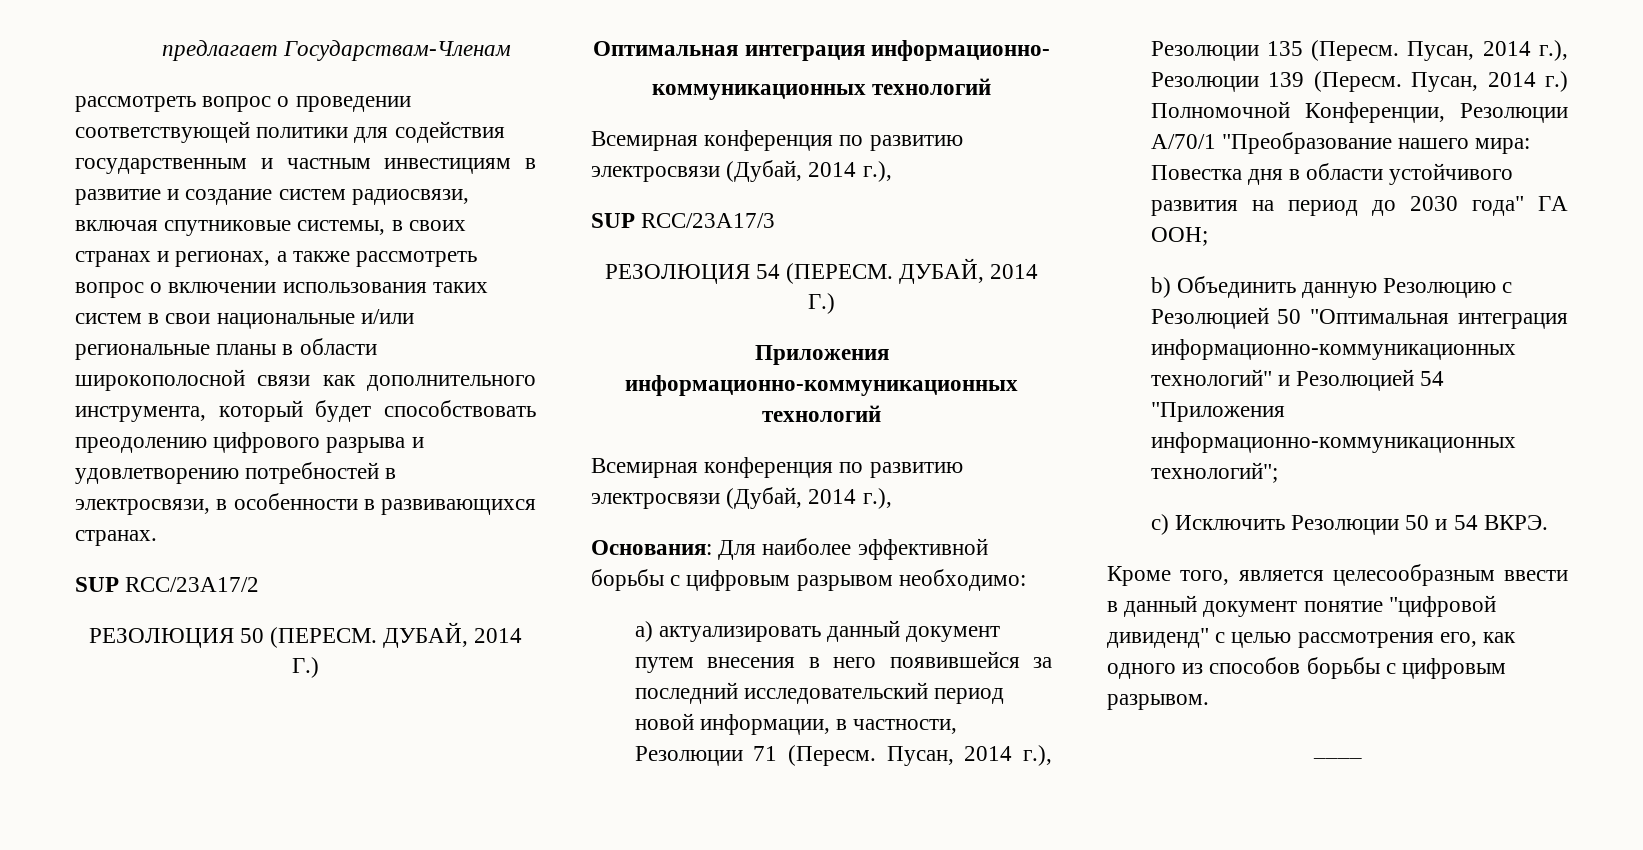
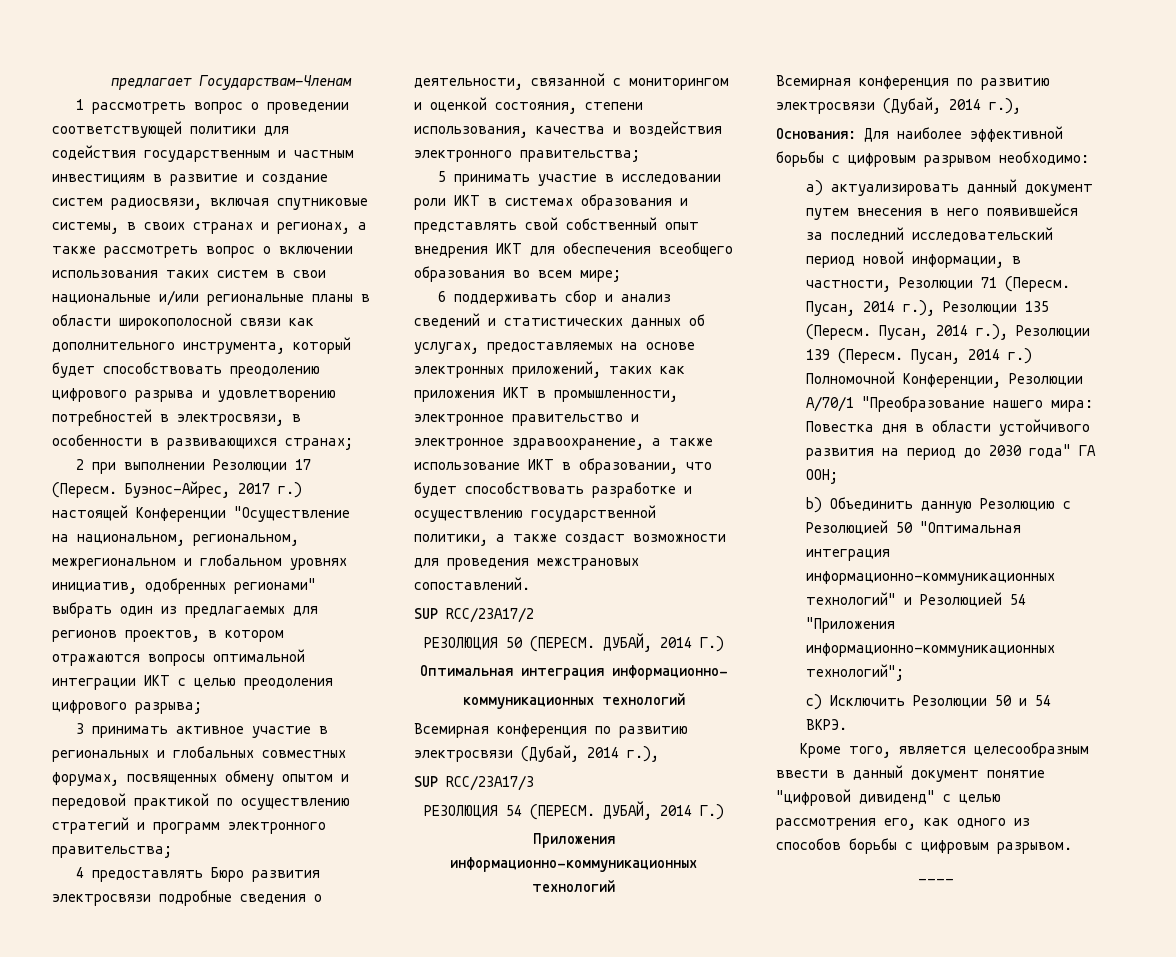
(512, 50) none -> [75,99,84,110] 1
[75,530,157,546] странах. -> [285,438,353,450] [75,459,311,474] [52,481,302,498] [52,505,350,522] [52,534,299,546] [52,554,347,570] [52,578,316,594] [52,602,318,618] [52,630,284,642] [52,649,305,666] [52,675,333,690] [52,700,202,714] [75,723,328,738] [52,746,346,762] [52,770,349,786] [52,793,350,810] [52,817,326,834] [52,846,172,858] [75,867,320,882] [52,890,322,906] [414,73,729,90] [414,97,643,114] [414,121,722,138] [414,150,640,162] [437,171,721,186] [414,194,688,210] [414,217,699,234] [414,242,733,258] [414,266,621,282] [437,290,671,306] [414,313,705,328] [414,342,695,354] [414,361,685,378] [414,387,678,402] [414,414,639,426] [414,438,713,450] [414,458,712,474] [414,482,692,498] [414,505,656,522] [414,534,726,546] [414,558,639,570] [414,577,530,591] странах; // 2 при выполнении Резолюции 17 (Пересм. Буэнос-Айрес, 2017 г.) настоящей Конференции "Осуществление на национальном, региональном, межрегиональном и глобальном уровнях инициатив, одобренных регионами" выбрать один из предлагаемых для регионов проектов, в котором отражаются вопросы оптимальной интеграции ИКТ с целью преодоления цифрового разрыва; // 3 принимать активное участие в региональных и глобальных совместных форумах, посвященных обмену опытом и передовой практикой по осуществлению стратегий и программ электронного правительства; // 4 предоставлять Бюро развития электросвязи подробные сведения о деятельности, связанной с мониторингом и оценкой состояния, степени использования, качества и воздействия электронного правительства; // 5 принимать участие в исследовании роли ИКТ в системах образования и представлять свой собственный опыт внедрения ИКТ для обеспечения всеобщего образования во всем мире; // 6 поддерживать сбор и анализ сведений и статистических данных об услугах, предоставляемых на основе электронных приложений, таких как приложения ИКТ в промышленности, электронное правительство и электронное здравоохранение, а также использование ИКТ в образовании, что будет способствовать разработке и осуществлению государственной политики, а также создаст возможности для проведения межстрановых сопоставлений.

